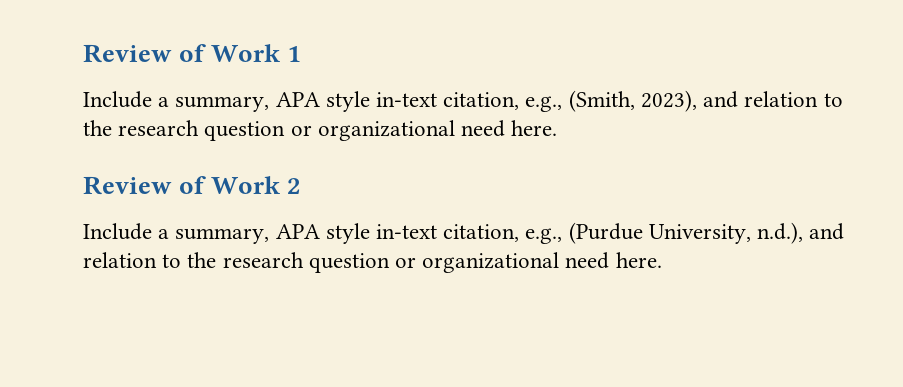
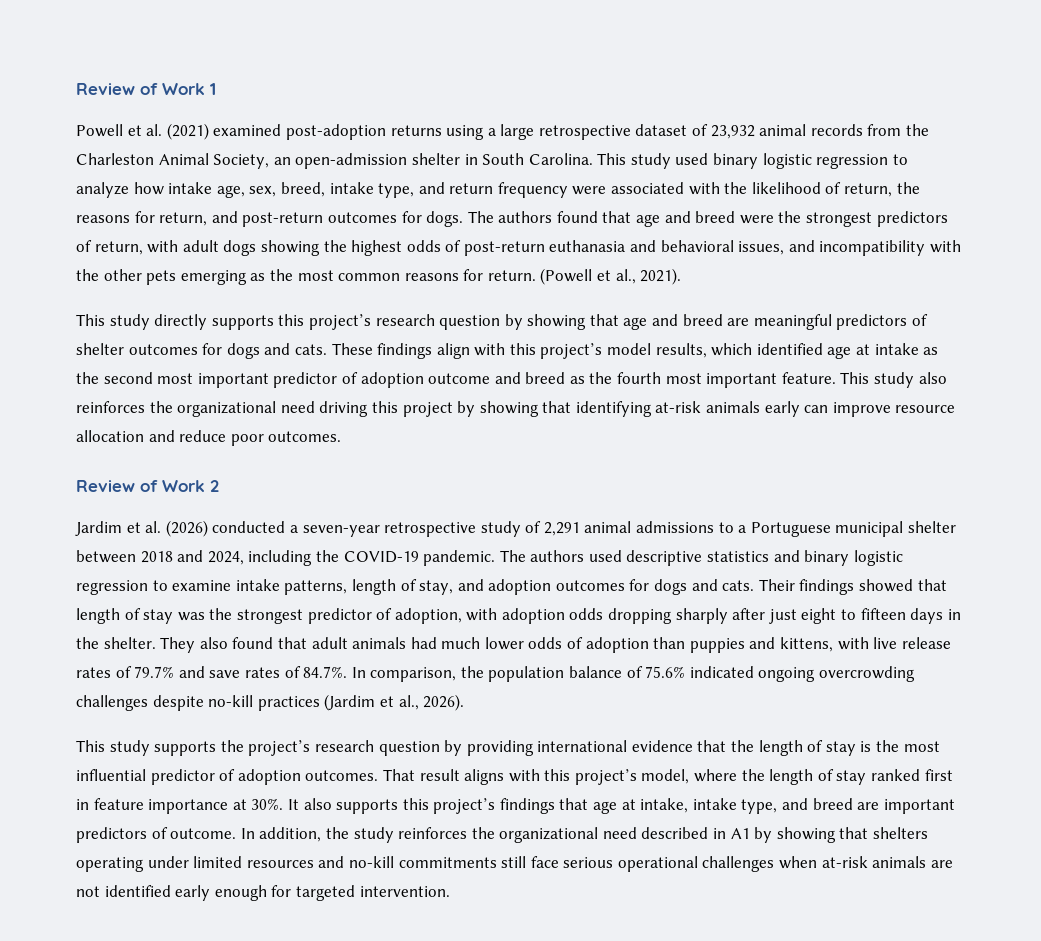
[83,90,843,112] [83,120,558,141] [83,176,302,195] [83,222,845,244] [83,252,662,273] Include a summary, APA style in-text citation, e.g., (Smith, 2023), and relation to the research question or organizational need here. // Review of Work 2 // Include a summary, APA style in-text citation, e.g., (Purdue University, n.d.), and relation to the research question or organizational need here. -> [76,123,930,140] [76,153,908,169] [76,182,920,198] [76,211,948,227] [76,240,962,256] [76,268,682,285] [76,314,929,330] [76,343,939,359] [76,372,947,388] [76,401,956,417] [76,430,342,446] [76,480,219,492] [75,520,957,537] [76,550,903,566] [76,579,947,595] [76,608,961,624] [76,637,951,653] [76,666,916,682] [76,694,465,711] [76,740,940,756] [76,769,953,785] [76,798,955,814] [76,827,929,843] [76,856,953,872] [76,885,450,901] Powell et al. (2021) examined post-adoption returns using a large retrospective dataset of 23,932 animal records from the Charleston Animal Society, an open-admission shelter in South Carolina. This study used binary logistic regression to analyze how intake age, sex, breed, intake type, and return frequency were associated with the likelihood of return, the reasons for return, and post-return outcomes for dogs. The authors found that age and breed were the strongest predictors of return, with adult dogs showing the highest odds of post-return euthanasia and behavioral issues, and incompatibility with the other pets emerging as the most common reasons for return. (Powell et al., 2021). // This study directly supports this project’s research question by showing that age and breed are meaningful predictors of shelter outcomes for dogs and cats. These findings align with this project’s model results, which identified age at intake as the second most important predictor of adoption outcome and breed as the fourth most important feature. This study also reinforces the organizational need driving this project by showing that identifying at-risk animals early can improve resource allocation and reduce poor outcomes. // Review of Work 2 // Jardim et al. (2026) conducted a seven-year retrospective study of 2,291 animal admissions to a Portuguese municipal shelter between 2018 and 2024, including the COVID-19 pandemic. The authors used descriptive statistics and binary logistic regression to examine intake patterns, length of stay, and adoption outcomes for dogs and cats. Their findings showed that length of stay was the strongest predictor of adoption, with adoption odds dropping sharply after just eight to fifteen days in the shelter. They also found that adult animals had much lower odds of adoption than puppies and kittens, with live release rates of 79.7% and save rates of 84.7%. In comparison, the population balance of 75.6% indicated ongoing overcrowding challenges despite no-kill practices (Jardim et al., 2026). // This study supports the project’s research question by providing international evidence that the length of stay is the most influential predictor of adoption outcomes. That result aligns with this project’s model, where the length of stay ranked first in feature importance at 30%. It also supports this project’s findings that age at intake, intake type, and breed are important predictors of outcome. In addition, the study reinforces the organizational need described in A1 by showing that shelters operating under limited resources and no-kill commitments still face serious operational challenges when at-risk animals are not identified early enough for targeted intervention.

